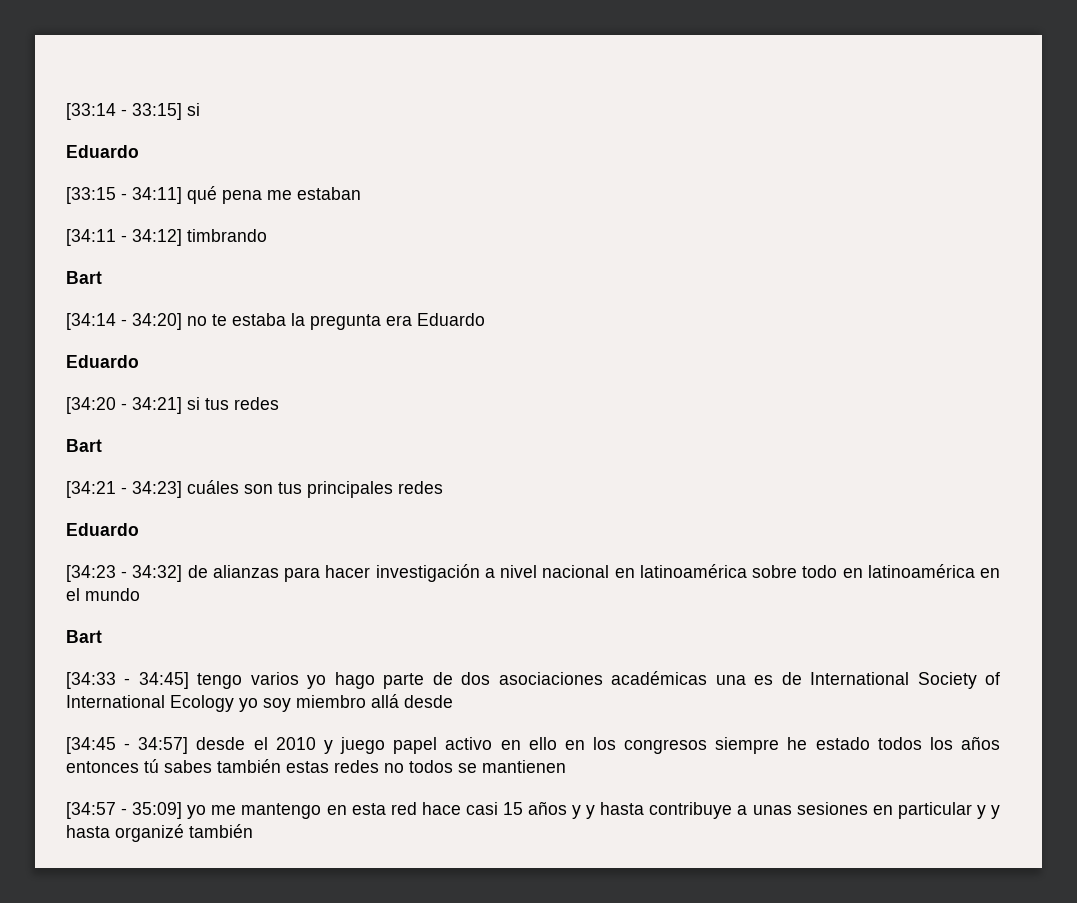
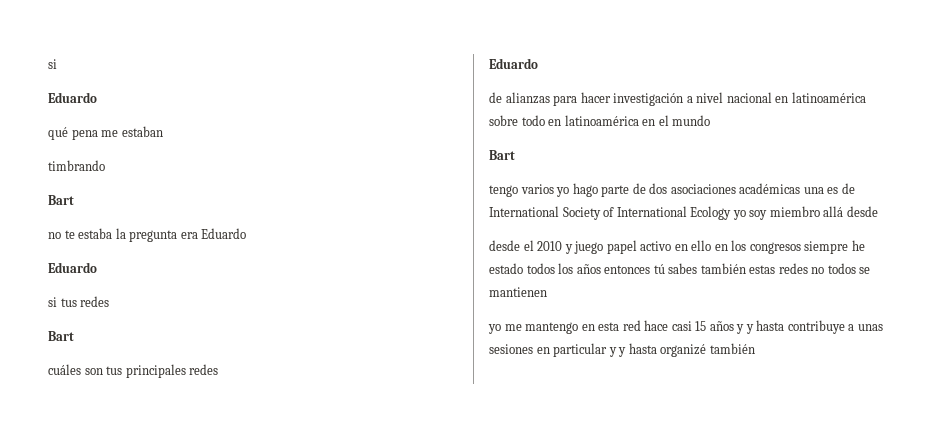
[66,103,182,120] [33:14 - 33:15] -> (48, 64) none
[66,187,182,204] [33:15 - 34:11] -> (97, 97) none
[66,229,182,246] [34:11 - 34:12] -> (163, 131) none
[66,313,182,330] [34:14 - 34:20] -> (74, 200) none
[66,397,182,414] [34:20 - 34:21] -> (97, 267) none
[66,481,182,498] [34:21 - 34:23] -> (74, 336) none
[66,565,183,582] [34:23 - 34:32] -> (538, 63) none
[66,672,189,689] [34:33 - 34:45] -> (515, 155) none
[66,737,189,754] [34:45 - 34:57] -> (878, 211) none
[66,802,183,819] [34:57 - 35:09] -> (547, 292) none

